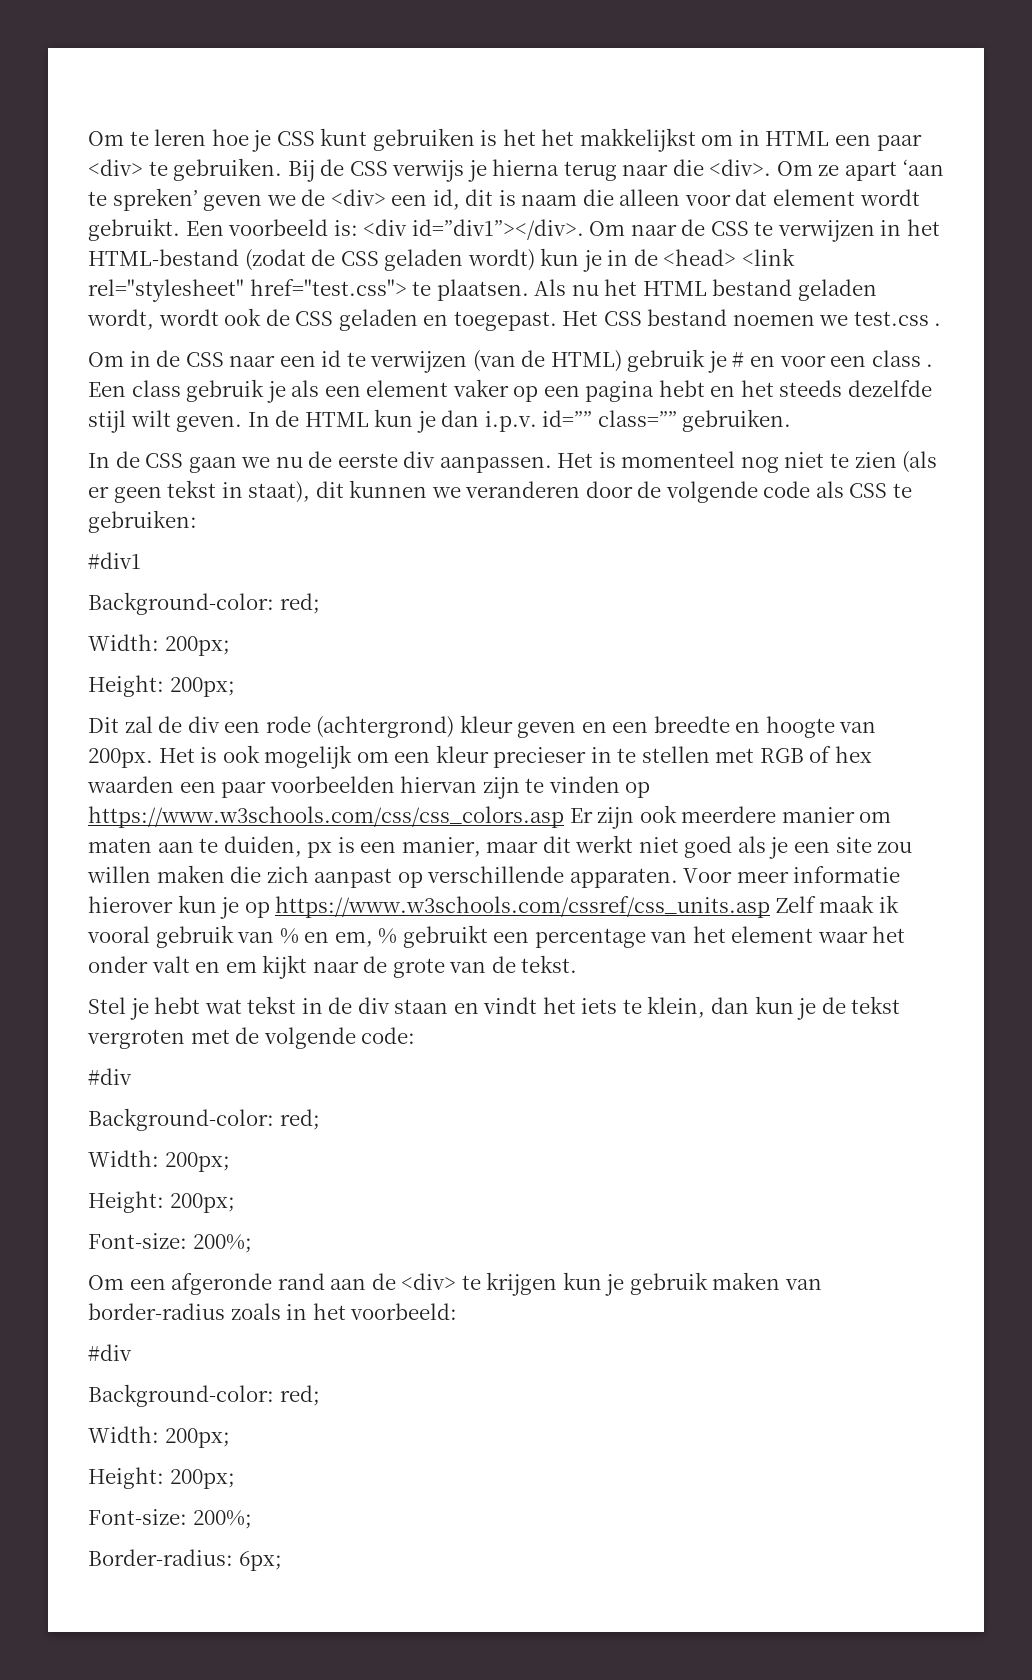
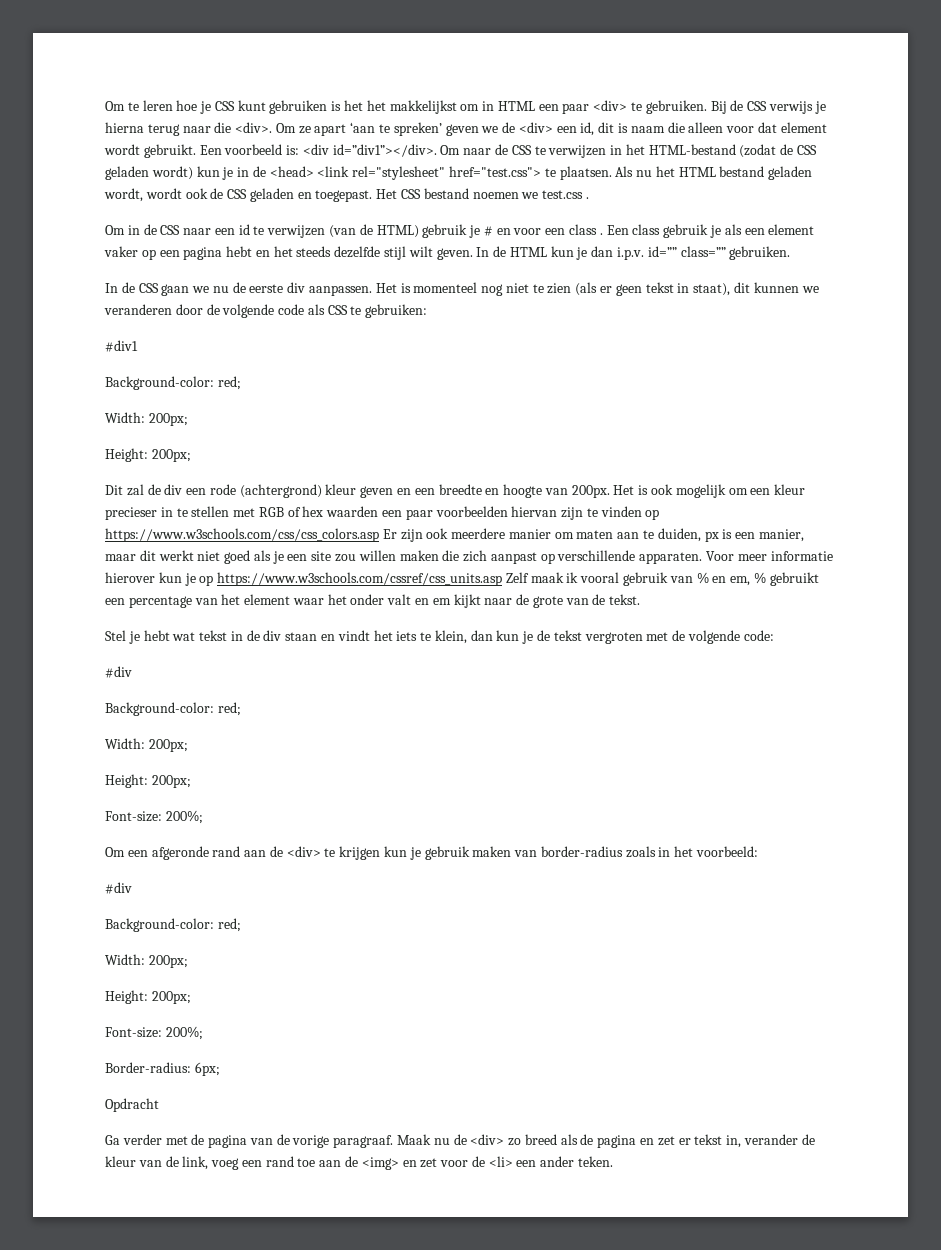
(282, 1561) none -> [105,1098,159,1112] [105,1134,815,1148] [105,1156,614,1170] // Opdracht // Ga verder met de pagina van de vorige paragraaf. Maak nu de <div> zo breed als de pagina en zet er tekst in, verander de kleur van de link, voeg een rand toe aan de <img> en zet voor de <li> een ander teken.

